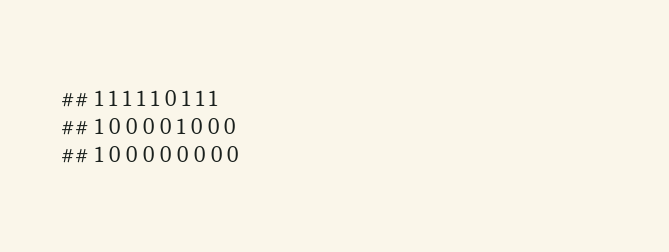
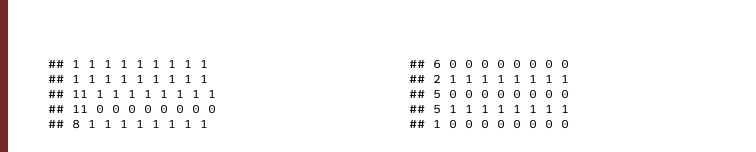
[61,90,219,107] [61,118,236,135] ## 1 1 1 1 1 0 1 1 1 // ## 1 0 0 0 0 1 0 0 0 -> [48,59,208,68] [48,74,208,83] [48,89,216,98] [48,104,216,114] [48,119,208,129] [409,59,569,69] [409,74,569,83] [409,89,569,99] [409,104,569,114] ## 1 1 1 1 1 1 1 1 1 // ## 1 1 1 1 1 1 1 1 1 // ## 11 1 1 1 1 1 1 1 1 // ## 11 0 0 0 0 0 0 0 0 // ## 8 1 1 1 1 1 1 1 1 // ## 6 0 0 0 0 0 0 0 0 // ## 2 1 1 1 1 1 1 1 1 // ## 5 0 0 0 0 0 0 0 0 // ## 5 1 1 1 1 1 1 1 1

